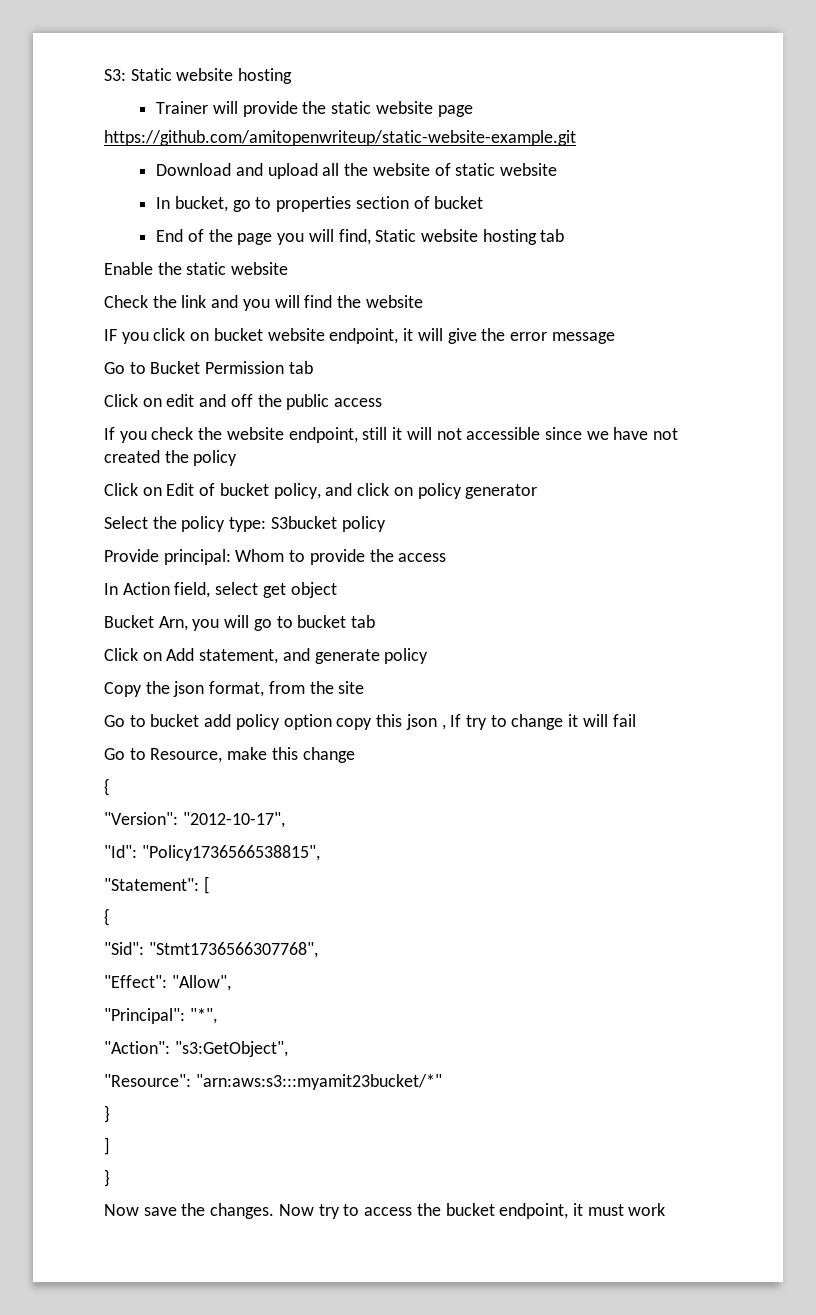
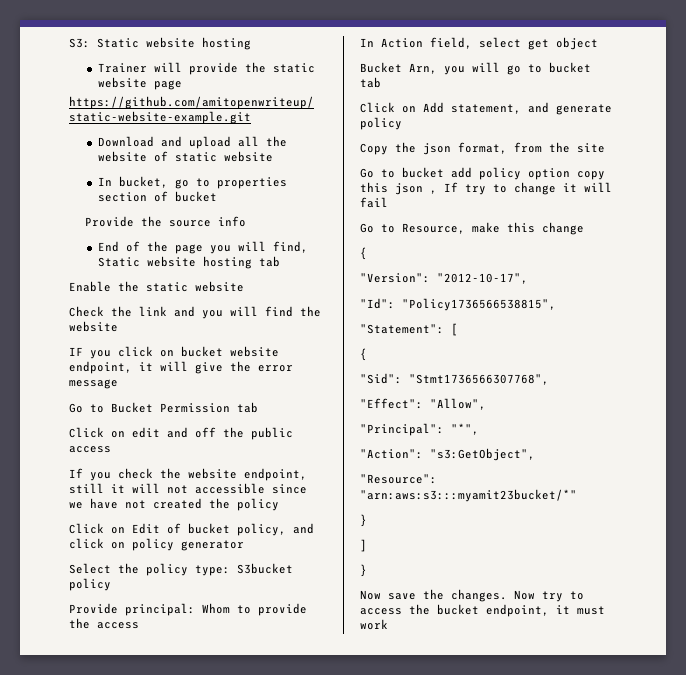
(484, 202) none -> [84,216,246,227] // Provide the source info

